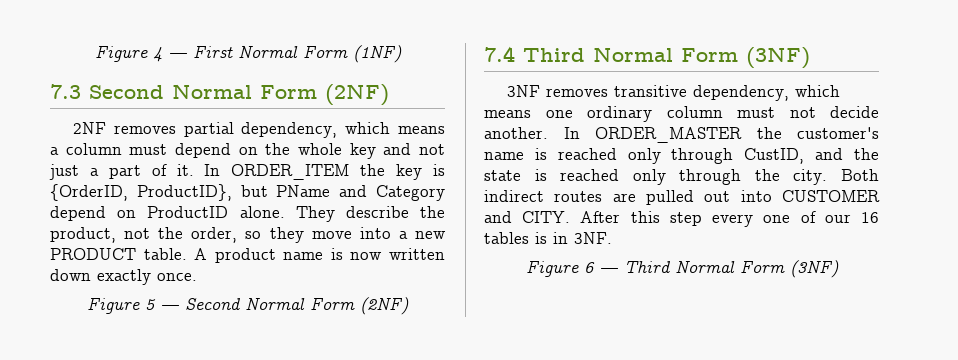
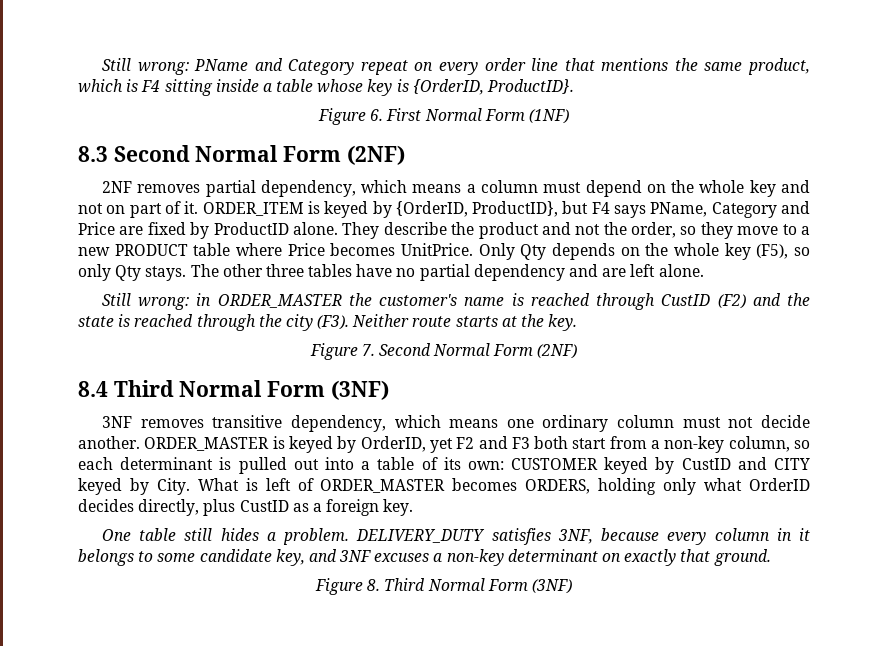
[94,46,188,62] Figure 4 — -> [101,58,810,75] [78,79,575,96] [318,108,384,125] Still wrong: PName and Category repeat on every order line that mentions the same product, which is F4 sitting inside a table whose key is {OrderID, ProductID}. // Figure 6.
[50,84,81,99] 7.3 -> [78,146,108,162] 8.3
[49,164,99,180] just a -> [106,205,126,214] on
[204,164,446,180] [50,184,446,201] [50,206,137,221] In ORDER_ITEM the key is {OrderID, ProductID}, but PName and Category depend on -> [202,201,810,218] [78,222,210,239] ORDER_ITEM is keyed by {OrderID, ProductID}, but F4 says PName, Category and Price are fixed by
[50,227,116,243] product, -> [478,222,571,239] product and
[359,227,391,239] into -> [782,224,797,235] to
[143,248,445,263] [50,269,197,285] [87,297,409,315] [484,46,515,62] table. A product name is now written down exactly once. // Figure 5 — Second Normal Form (2NF) // 7.4 -> [193,243,810,260] [78,264,704,281] [101,293,810,310] [78,314,578,331] [309,343,578,360] [78,381,108,397] table where Price becomes UnitPrice. Only Qty depends on the whole key (F5), so only Qty stays. The other three tables have no partial dependency and are left alone. // Still wrong: in ORDER_MASTER the customer's name is reached through CustID (F2) and the state is reached through the city (F3). Neither route starts at the key. // Figure 7. Second Normal Form (2NF) // 8.4
[563,127,879,143] [484,148,879,164] [484,169,879,185] [484,190,880,205] [484,211,879,227] [484,232,612,244] [525,261,619,277] In ORDER_MASTER the customer's name is reached only through CustID, and the state is reached only through the city. Both indirect routes are pulled out into CUSTOMER and CITY. After this step every one of our 16 tables is in 3NF. // Figure 6 — -> [144,436,810,453] [78,457,810,474] [78,478,810,495] [78,499,414,516] [101,528,810,545] [78,549,771,566] [315,578,381,595] ORDER_MASTER is keyed by OrderID, yet F2 and F3 both start from a non-key column, so each determinant is pulled out into a table of its own: CUSTOMER keyed by CustID and CITY keyed by City. What is left of ORDER_MASTER becomes ORDERS, holding only what OrderID decides directly, plus CustID as a foreign key. // One table still hides a problem. DELIVERY_DUTY satisfies 3NF, because every column in it belongs to some candidate key, and 3NF excuses a non-key determinant on exactly that ground. // Figure 8.

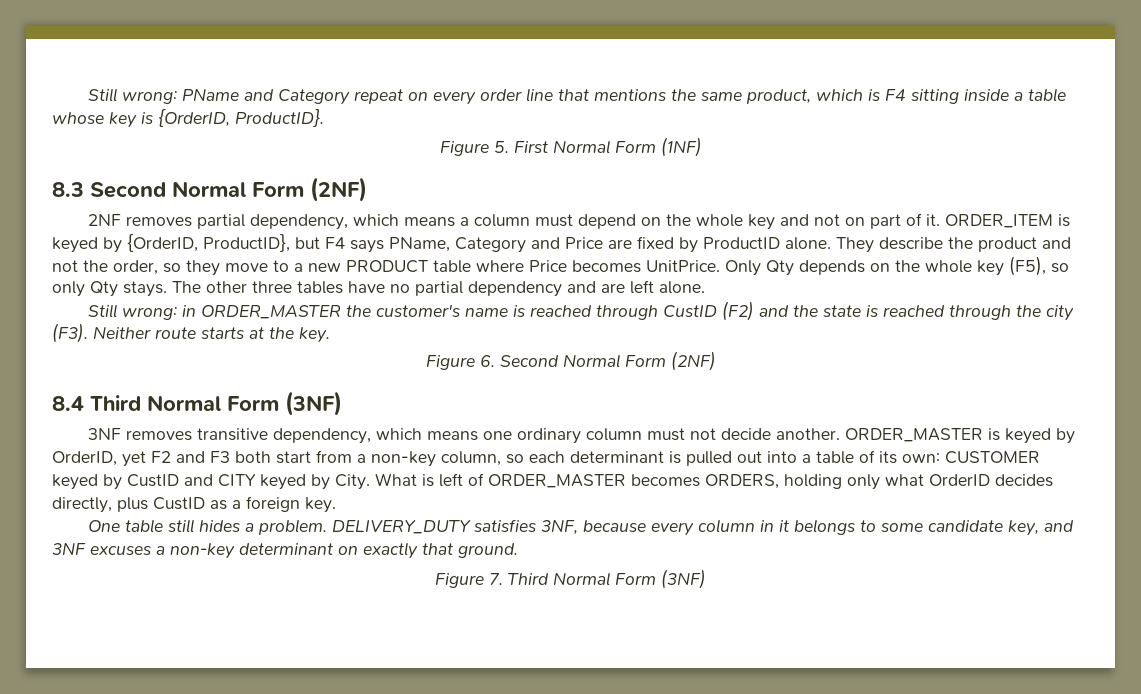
[370,109,384,121] 6. -> [493,141,509,153] 5.
[361,344,375,356] 7. -> [479,355,495,367] 6.
[367,579,381,591] 8. -> [489,573,503,585] 7.

